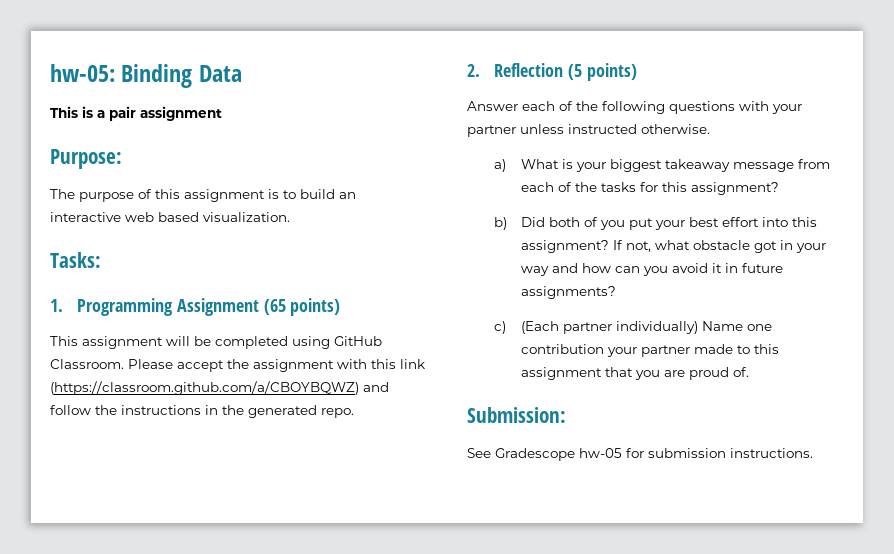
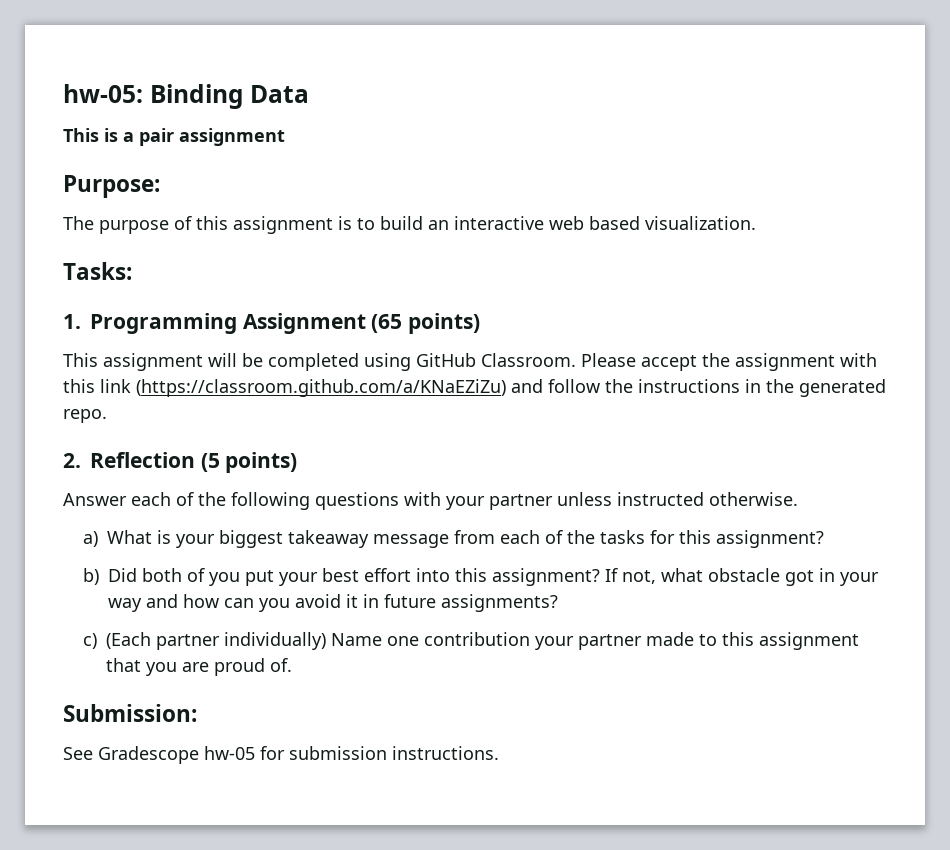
[50,381,359,395] (https://classroom.github.com/a/CBOYBQWZ) -> [136,379,506,397] (https://classroom.github.com/a/KNaEZiZu)

